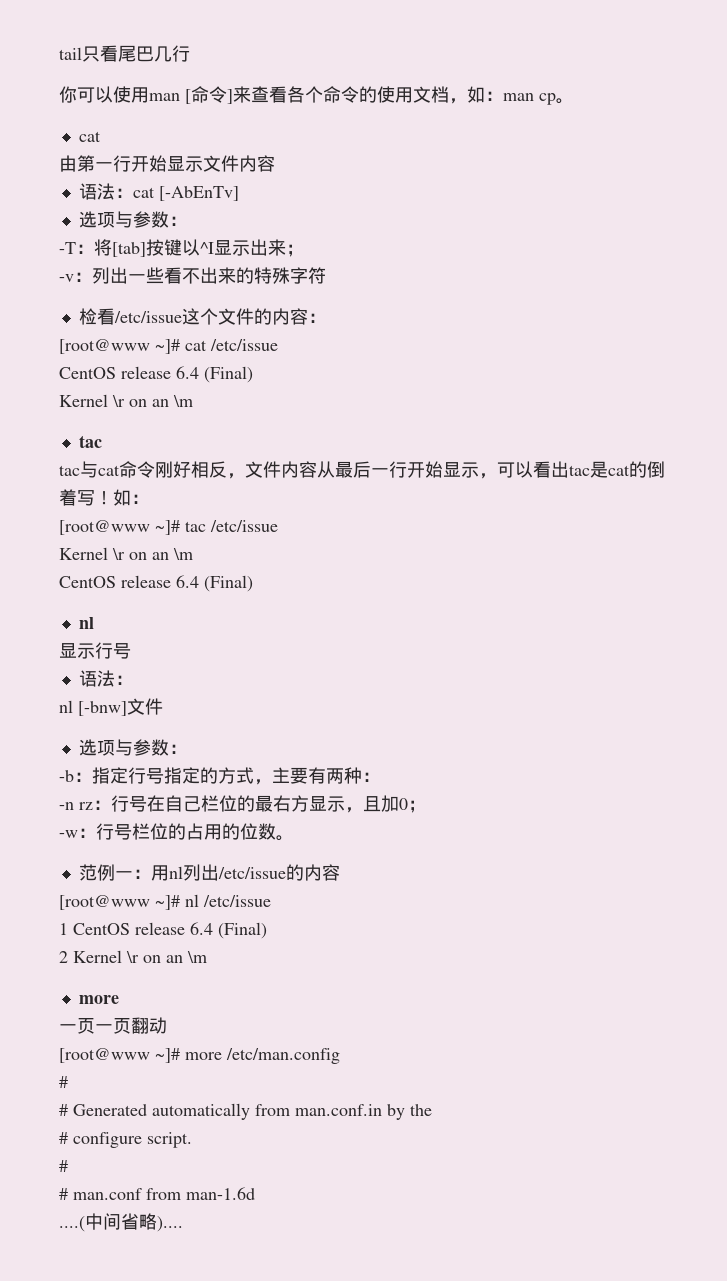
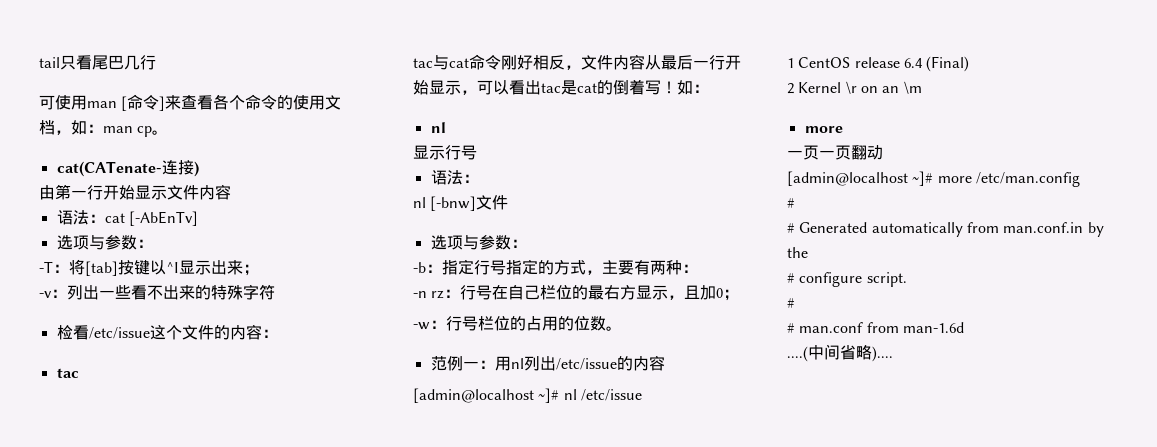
[59,86,113,103] 你可以 -> [39,95,55,110] 可
[78,131,101,142] cat -> [56,160,199,177] cat(CATenate-连接)
[59,339,278,354] [59,366,253,383] [59,394,193,407] // [root@www ~]# cat /etc/issue // CentOS release 6.4 (Final) // Kernel \r on an \m -> (278, 333) none
[59,520,278,535] [59,547,193,560] [59,575,253,592] // [root@www ~]# tac /etc/issue // Kernel \r on an \m // CentOS release 6.4 (Final) -> (709, 88) none
[59,895,150,910] [root@www -> [413,388,534,403] [admin@localhost
[59,1048,150,1063] [root@www -> [787,171,908,186] [admin@localhost

